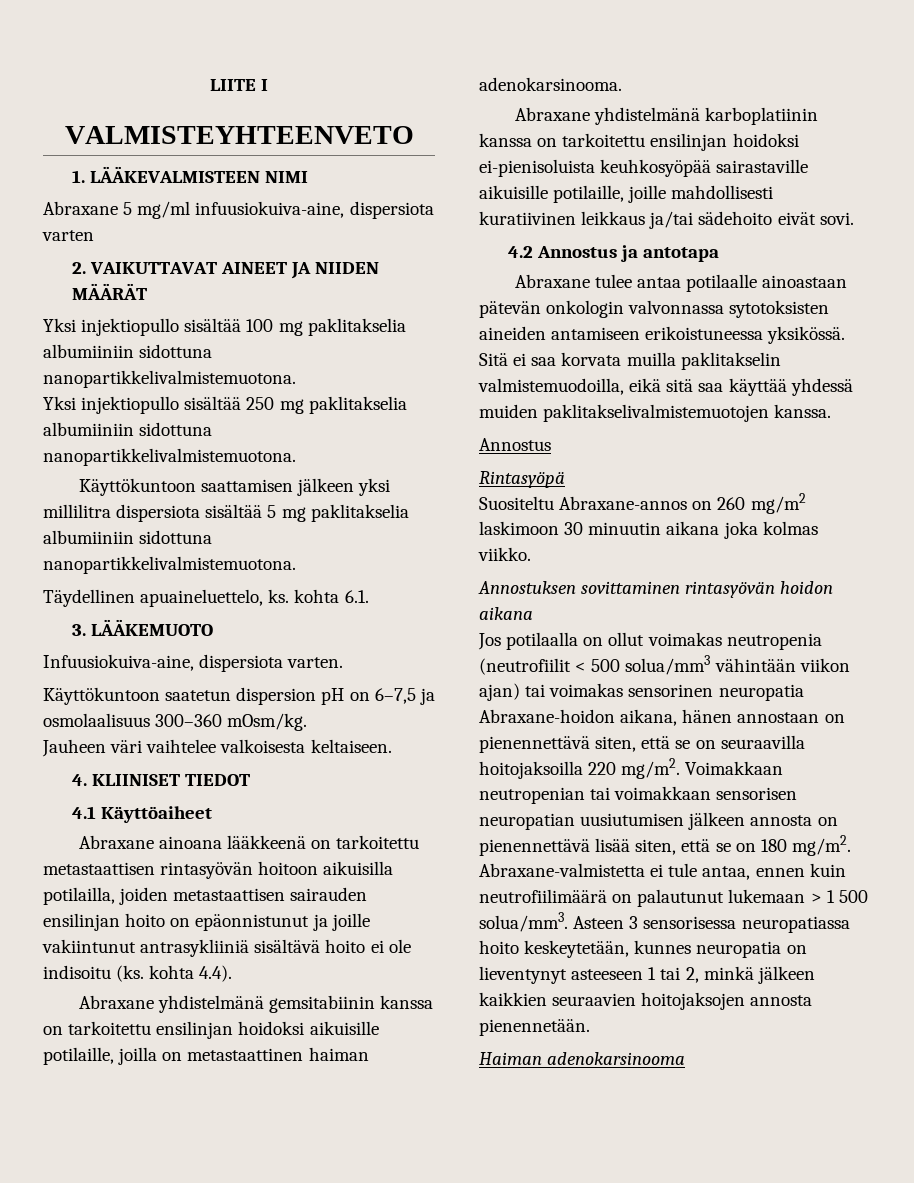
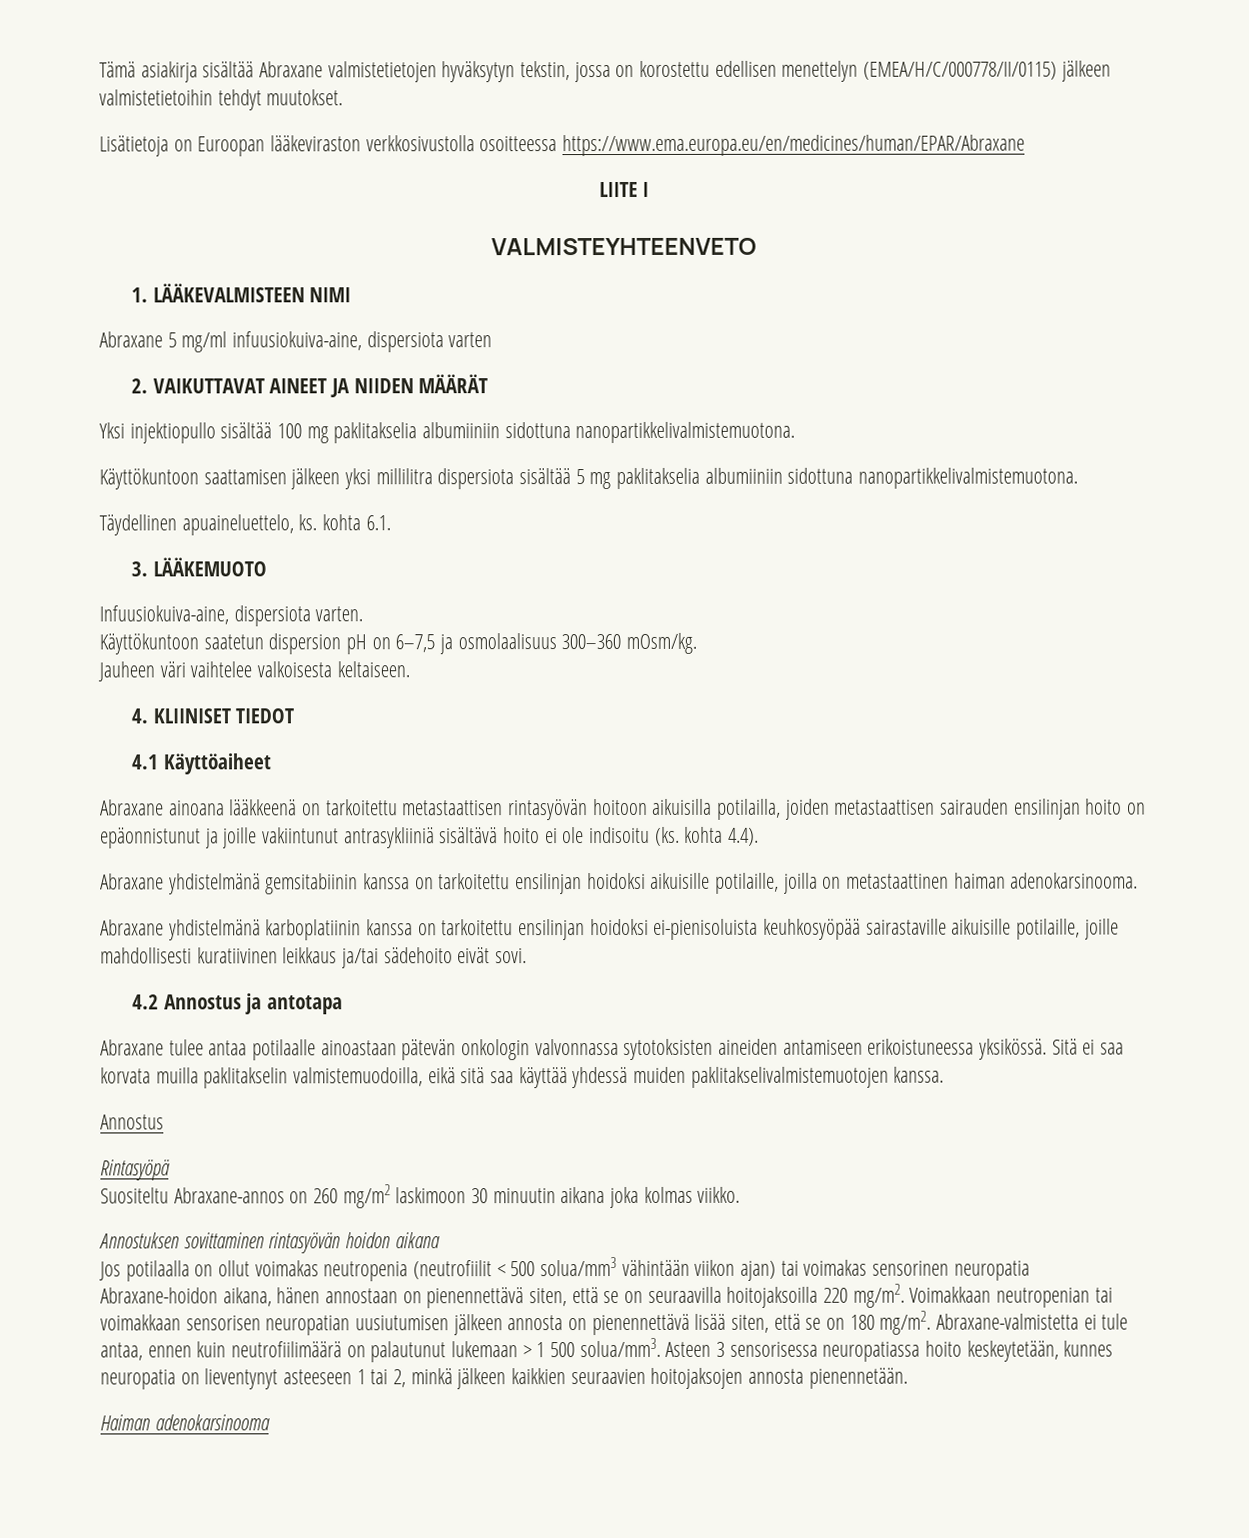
(209, 85) none -> [99,60,1111,83] [99,89,344,111] [99,134,1026,157] Tämä asiakirja sisältää Abraxane valmistetietojen hyväksytyn tekstin, jossa on korostettu edellisen menettelyn (EMEA/H/C/000778/II/0115) jälkeen valmistetietoihin tehdyt muutokset. // Lisätietoja on Euroopan lääkeviraston verkkosivustolla osoitteessa https://www.ema.europa.eu/en/medicines/human/EPAR/Abraxane //
[43,396,407,414] [43,422,213,436] [43,448,296,466] // Yksi injektiopullo sisältää 250 mg paklitakselia albumiiniin sidottuna nanopartikkelivalmistemuotona. -> (796, 432) none

